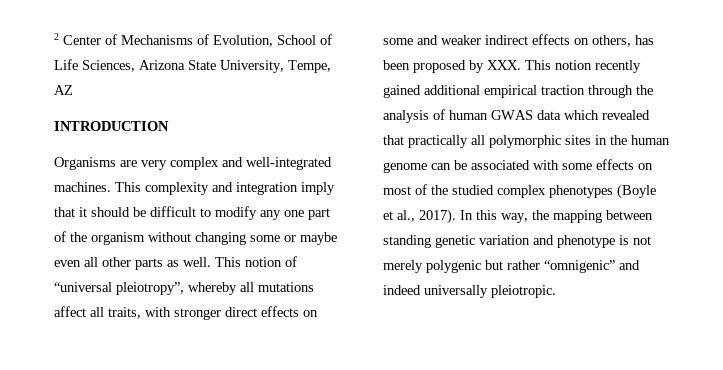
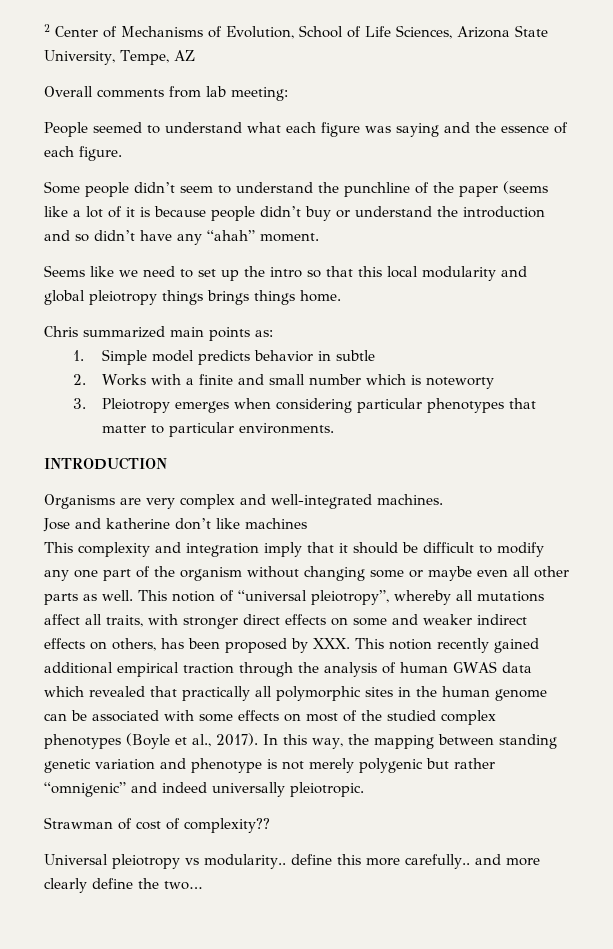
(73, 90) none -> [44,86,288,101] [44,122,568,137] [44,146,122,161] [44,181,548,197] [44,206,545,221] [44,230,319,245] [44,265,527,281] [44,290,341,305] [44,326,273,341] [73,349,376,365] [73,374,495,389] [73,398,537,413] [102,422,335,437] // Overall comments from lab meeting: // People seemed to understand what each figure was saying and the essence of each figure. // Some people didn’t seem to understand the punchline of the paper (seems like a lot of it is because people didn’t buy or understand the introduction and so didn’t have any “ahah” moment. // Seems like we need to set up the intro so that this local modularity and global pleiotropy things brings things home. // Chris summarized main points as: // 1. Simple model predicts behavior in subtle // 2. Works with a finite and small number which is noteworty // 3. Pleiotropy emerges when considering particular phenotypes that matter to particular environments.
(111, 187) none -> [43,518,307,532] // Jose and katherine don’t like machines //
(556, 291) none -> [44,817,270,833] [44,854,540,869] [44,878,202,893] // Strawman of cost of complexity?? // Universal pleiotropy vs modularity.. define this more carefully.. and more clearly define the two…

